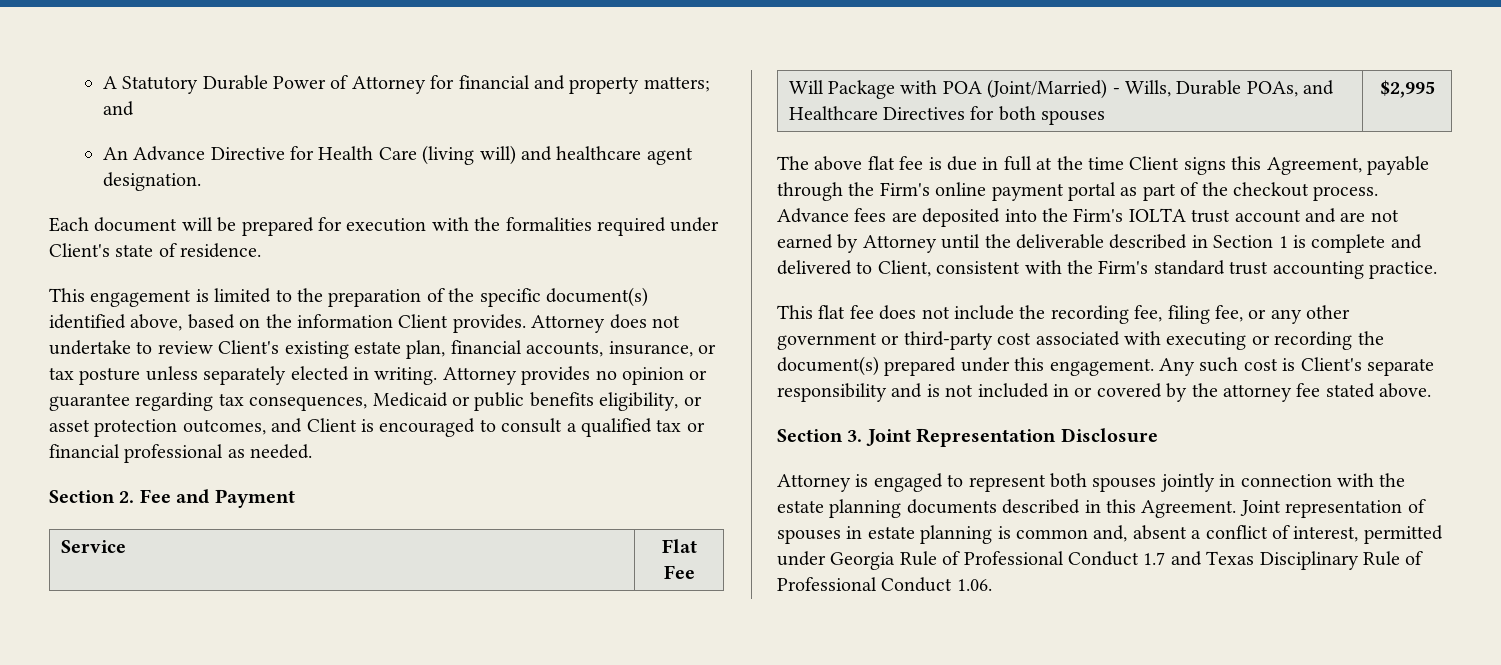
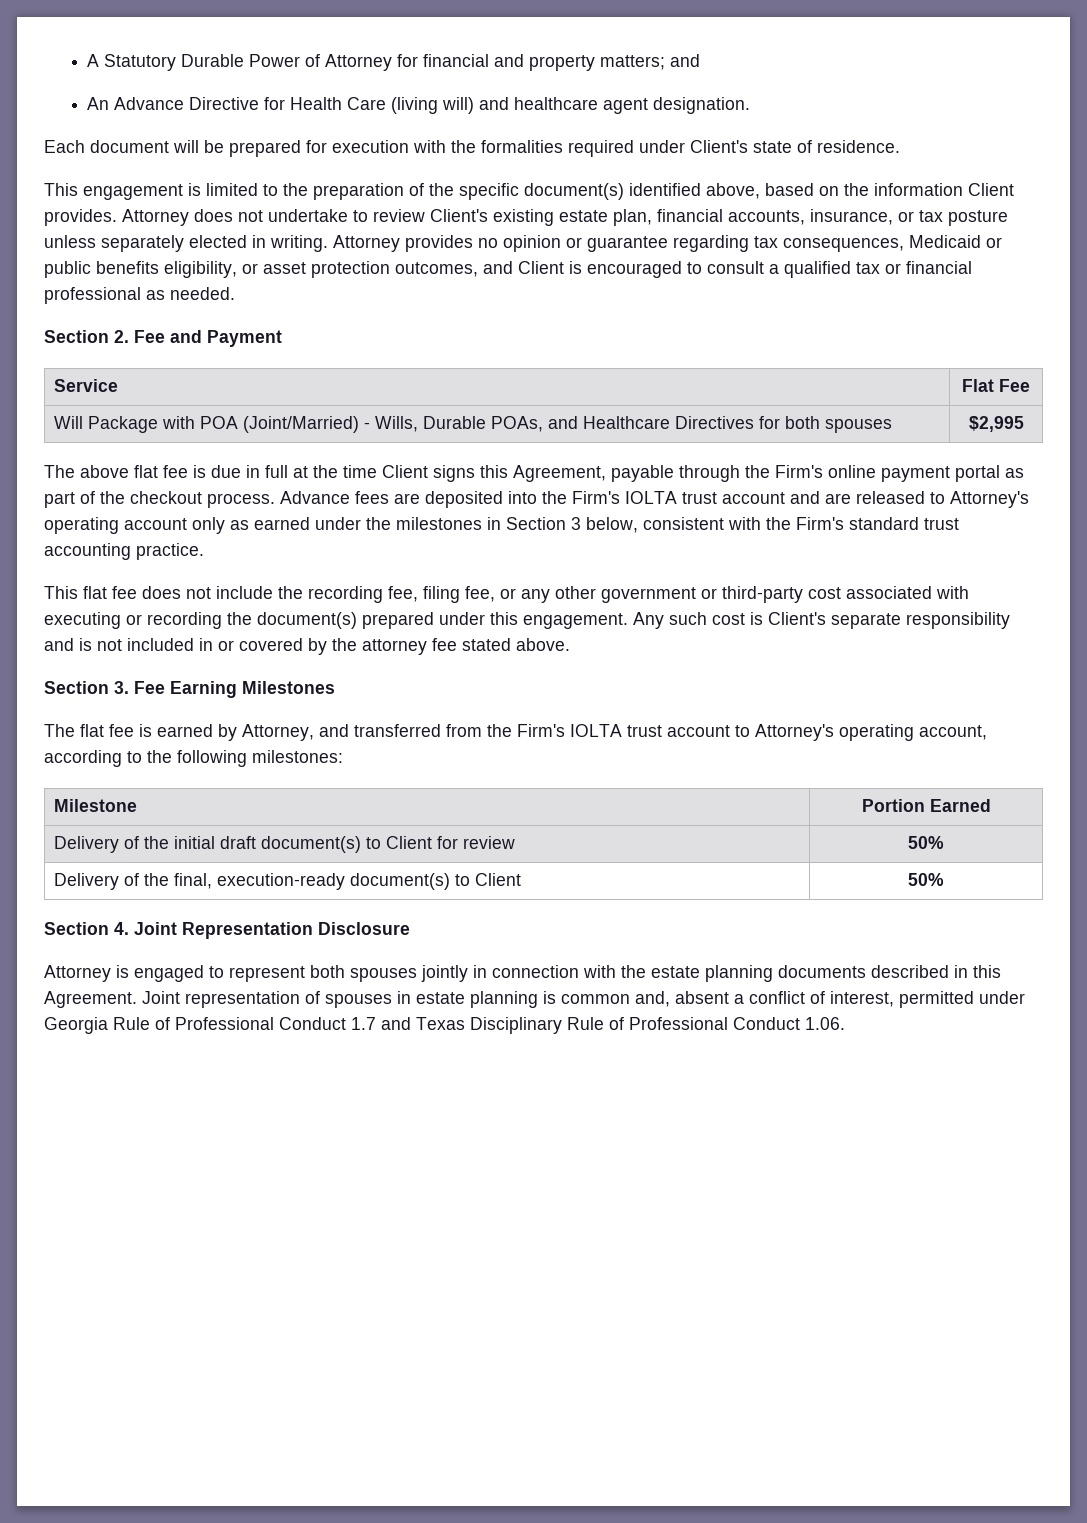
[1370,209,1399,222] [777,234,1422,253] [777,260,931,277] not earned by Attorney until the deliverable described in Section 1 is complete and delivered to Client, -> [856,491,1029,508] [44,517,638,534] released to Attorney's operating account only as earned under the milestones in Section 3 below,
(863, 436) none -> [134,681,335,698] [44,724,987,741] [44,750,343,767] [53,799,137,812] [861,799,991,812] [53,836,515,853] [908,836,944,849] [53,873,521,890] [908,873,944,886] [44,922,129,935] Fee Earning Milestones // The flat fee is earned by Attorney, and transferred from the Firm's IOLTA trust account to Attorney's operating account, according to the following milestones: // Milestone | Portion Earned // Delivery of the initial draft document(s) to Client for review | 50% // Delivery of the final, execution-ready document(s) to Client | 50% // Section 4.

